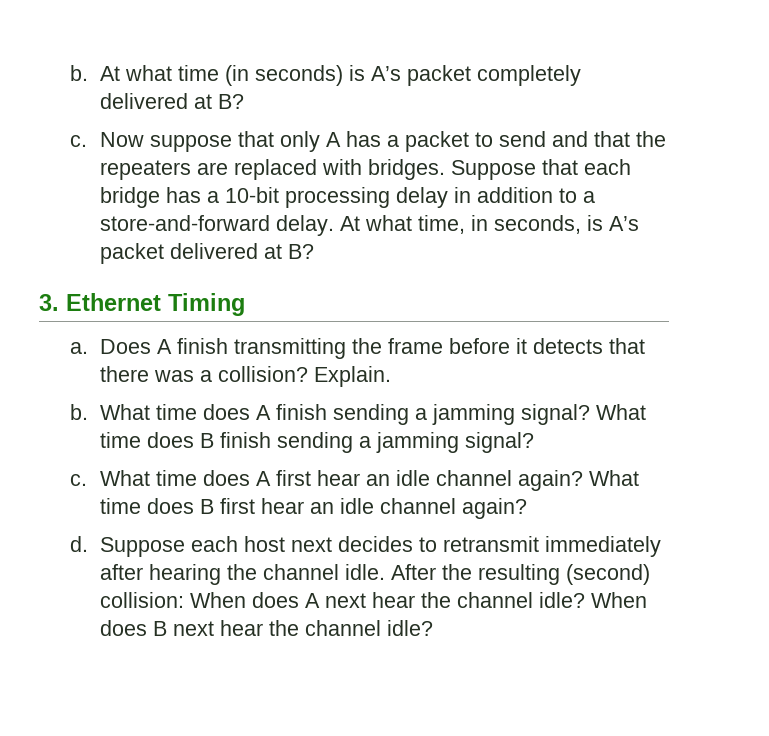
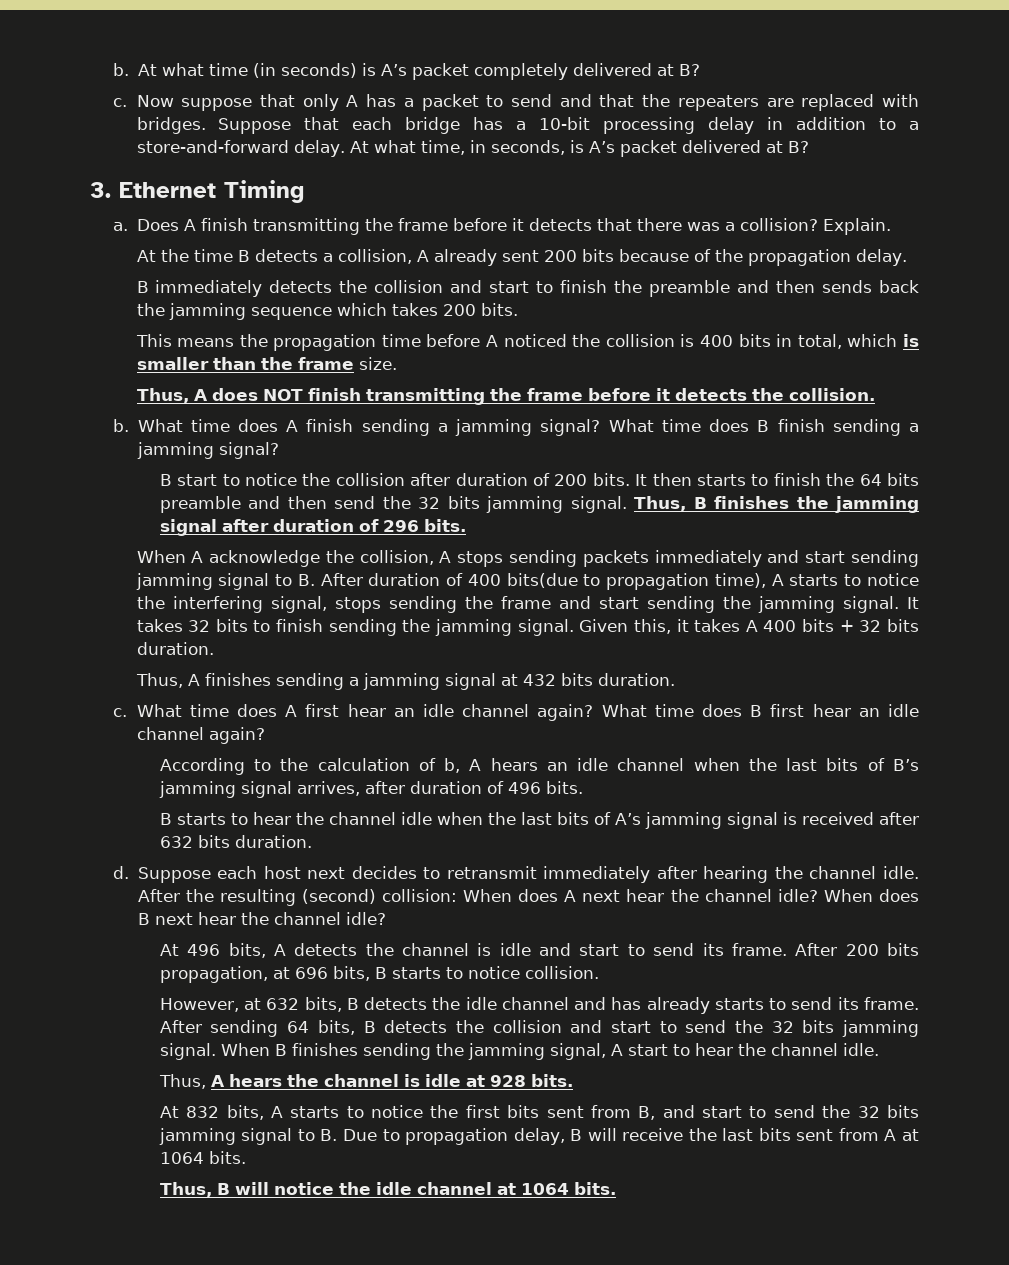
(392, 376) none -> [136,249,907,266] [136,280,919,297] [136,303,518,320] [135,334,920,351] [136,357,397,370] [136,388,875,405] // At the time B detects a collision, A already sent 200 bits because of the propagation delay. // B immediately detects the collision and start to finish the preamble and then sends back the jamming sequence which takes 200 bits. // This means the propagation time before A noticed the collision is 400 bits in total, which is smaller than the frame size. // Thus, A does NOT finish transmitting the frame before it detects the collision.
(535, 442) none -> [159,473,919,486] [159,496,920,513] [159,519,466,536] [136,550,919,567] [135,573,919,590] [136,596,919,613] [136,619,920,636] [136,642,214,655] [135,673,675,690] // B start to notice the collision after duration of 200 bits. It then starts to finish the 64 bits preamble and then send the 32 bits jamming signal. Thus, B finishes the jamming signal after duration of 296 bits. // When A acknowledge the collision, A stops sending packets immediately and start sending jamming signal to B. After duration of 400 bits(due to propagation time), A starts to notice the interfering signal, stops sending the frame and start sending the jamming signal. It takes 32 bits to finish sending the jamming signal. Given this, it takes A 400 bits + 32 bits duration. // Thus, A finishes sending a jamming signal at 432 bits duration.
(528, 508) none -> [159,758,919,775] [158,781,583,798] [159,812,920,829] [159,835,312,848] // According to the calculation of b, A hears an idle channel when the last bits of B’s jamming signal arrives, after duration of 496 bits. // B starts to hear the channel idle when the last bits of A’s jamming signal is received after 632 bits duration.
(434, 628) none -> [159,943,920,958] [159,966,599,983] [159,997,919,1014] [159,1020,920,1037] [159,1043,879,1060] [158,1074,573,1089] [159,1105,919,1120] [158,1128,920,1145] [159,1151,246,1164] [159,1182,616,1198] // At 496 bits, A detects the channel is idle and start to send its frame. After 200 bits propagation, at 696 bits, B starts to notice collision. // However, at 632 bits, B detects the idle channel and has already starts to send its frame. After sending 64 bits, B detects the collision and start to send the 32 bits jamming signal. When B finishes sending the jamming signal, A start to hear the channel idle. // Thus, A hears the channel is idle at 928 bits. // At 832 bits, A starts to notice the first bits sent from B, and start to send the 32 bits jamming signal to B. Due to propagation delay, B will receive the last bits sent from A at 1064 bits. // Thus, B will notice the idle channel at 1064 bits.

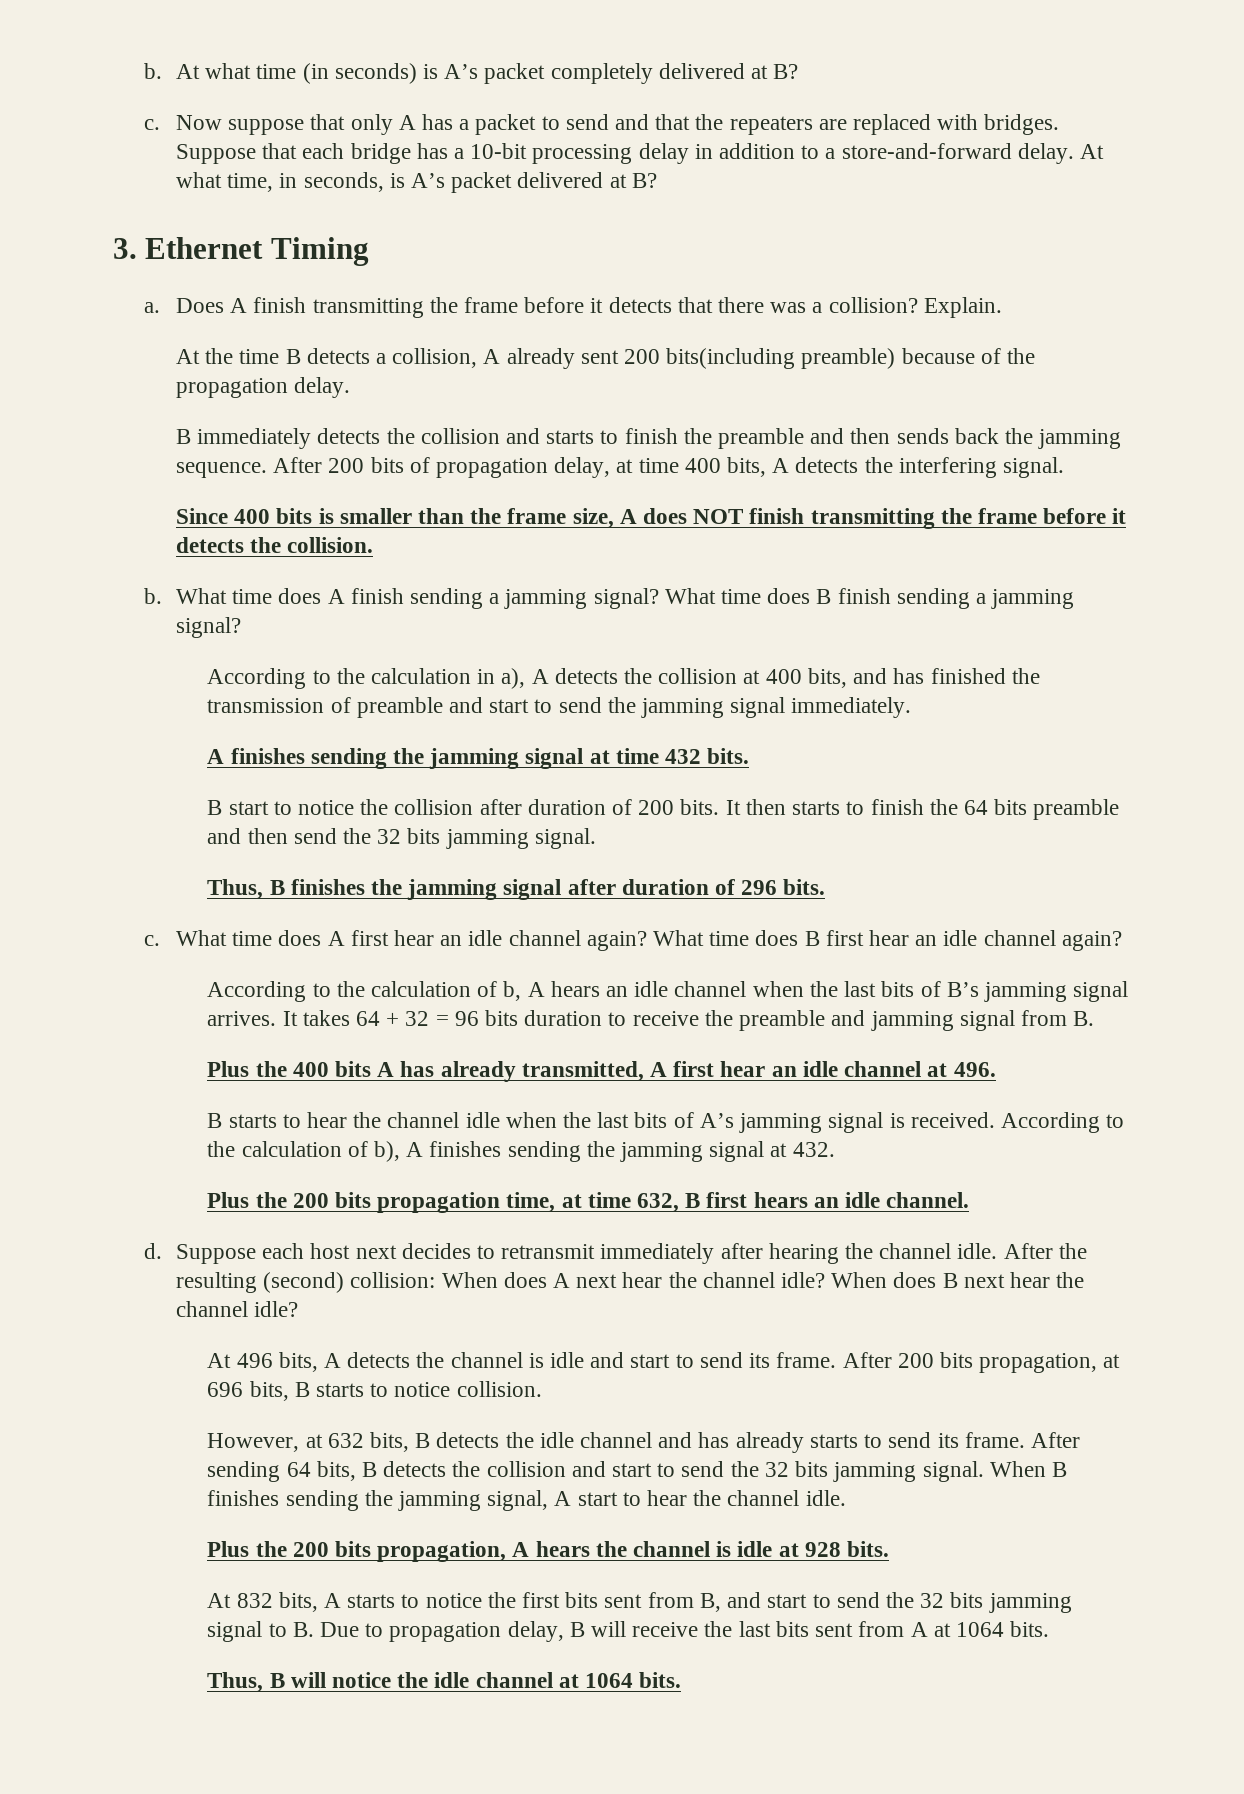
[581,249,614,262] bits -> [666,348,896,369] bits(including preamble)
[489,281,530,293] start -> [546,430,595,444] starts
[250,303,518,320] [135,334,898,351] sequence which takes 200 bits. // This means the propagation time before A noticed the collision is 400 bits in total, which -> [175,457,1065,478] [175,508,313,524] sequence. After 200 bits of propagation delay, at time 400 bits, A detects the interfering signal. // Since 400 bits
[358,357,397,370] [136,388,189,404] size. // Thus, -> [572,508,614,529] size,
(279, 450) none -> [207,668,1040,689] [207,697,912,718] [207,748,750,769] // According to the calculation in a), A detects the collision at 400 bits, and has finished the transmission of preamble and start to send the jamming signal immediately. // A finishes sending the jamming signal at time 432 bits.
(627, 504) none -> (596, 838) //
[136,550,919,567] [135,573,919,590] [136,596,919,613] [136,619,920,636] [136,642,214,655] [135,673,675,690] // When A acknowledge the collision, A stops sending packets immediately and start sending jamming signal to B. After duration of 400 bits(due to propagation time), A starts to notice the interfering signal, stops sending the frame and start sending the jamming signal. It takes 32 bits to finish sending the jamming signal. Given this, it takes A 400 bits + 32 bits duration. // Thus, A finishes sending a jamming signal at 432 bits duration. -> (826, 887) none
[296,781,583,796] arrives, after duration of 496 bits. -> [207,1010,1095,1031] [207,1061,996,1082] arrives. It takes 64 + 32 = 96 bits duration to receive the preamble and jamming signal from B. // Plus the 400 bits A has already transmitted, A first hear an idle channel at 496.
[801,812,920,825] [159,835,312,848] received after 632 bits duration. -> [910,1112,1125,1133] [207,1141,835,1162] [207,1192,970,1213] received. According to the calculation of b), A finishes sending the jamming signal at 432. // Plus the 200 bits propagation time, at time 632, B first hears an idle channel.
[158,1074,206,1089] Thus, -> [207,1541,507,1562] Plus the 200 bits propagation,

